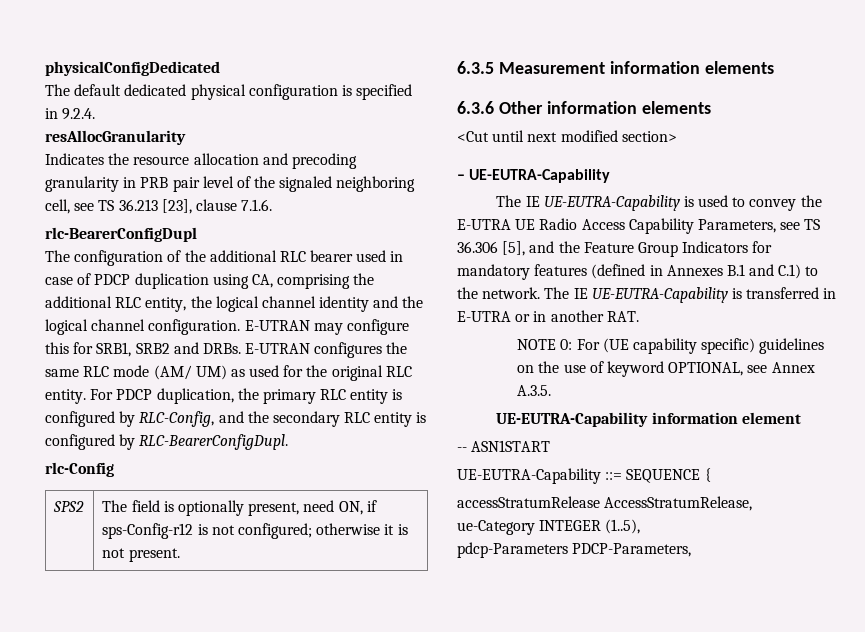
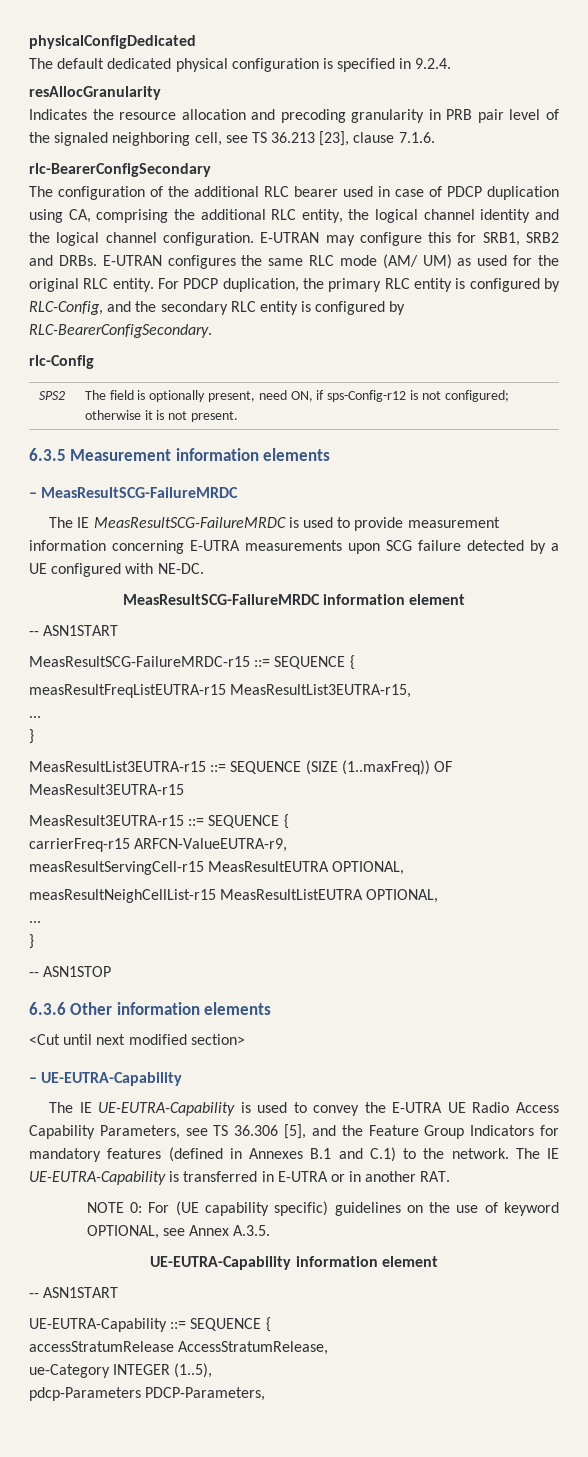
[45,227,197,242] rlc-BearerConfigDupl -> [29,163,211,177] rlc-BearerConfigSecondary
[139,434,289,450] RLC-BearerConfigDupl. -> [29,324,212,338] RLC-BearerConfigSecondary.
(774, 67) none -> [29,487,239,498] [49,517,500,531] [29,540,559,554] [29,563,204,577] [122,594,466,605] [29,625,119,636] [29,655,355,670] [29,684,412,698] [29,716,41,718] [29,729,34,744] [29,760,452,775] [29,784,184,795] [29,814,289,829] [29,838,288,852] [29,861,405,875] [29,889,439,903] [29,921,41,923] [29,934,34,949] [29,966,112,977] // – MeasResultSCG-FailureMRDC // The IE MeasResultSCG-FailureMRDC is used to provide measurement information concerning E-UTRA measurements upon SCG failure detected by a UE configured with NE-DC. // MeasResultSCG-FailureMRDC information element // -- ASN1START // MeasResultSCG-FailureMRDC-r15 ::= SEQUENCE { // measResultFreqListEUTRA-r15 MeasResultList3EUTRA-r15, // ... // } // MeasResultList3EUTRA-r15 ::= SEQUENCE (SIZE (1..maxFreq)) OF MeasResult3EUTRA-r15 // MeasResult3EUTRA-r15 ::= SEQUENCE { // carrierFreq-r15 ARFCN-ValueEUTRA-r9, // measResultServingCell-r15 MeasResultEUTRA OPTIONAL, // measResultNeighCellList-r15 MeasResultListEUTRA OPTIONAL, // ... // } // -- ASN1STOP

